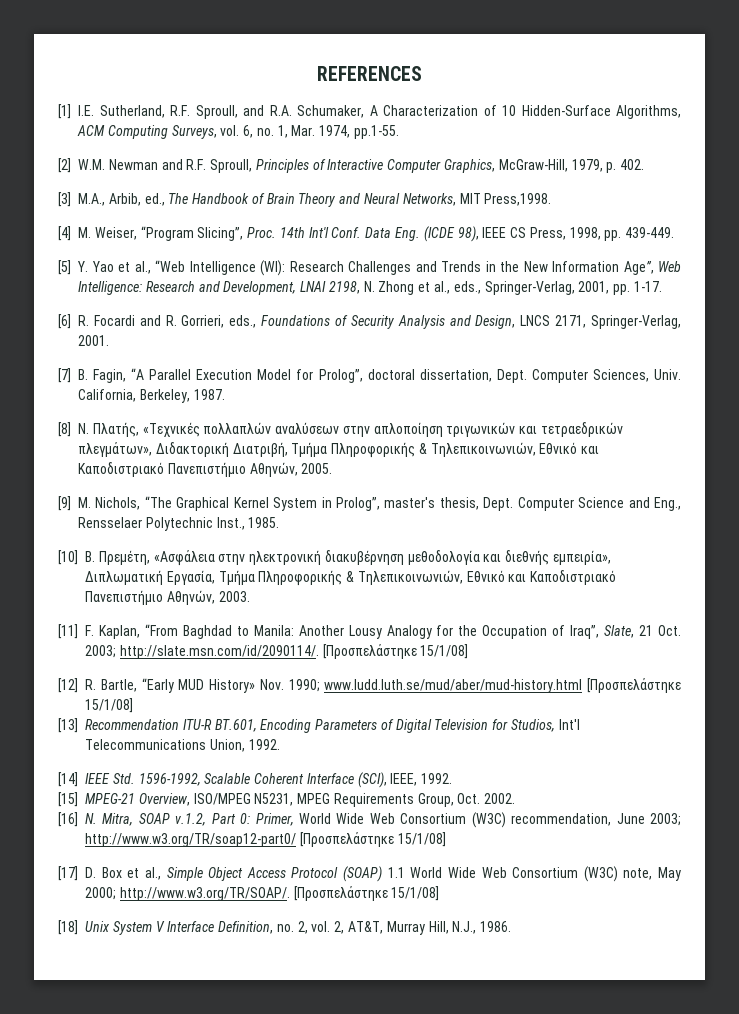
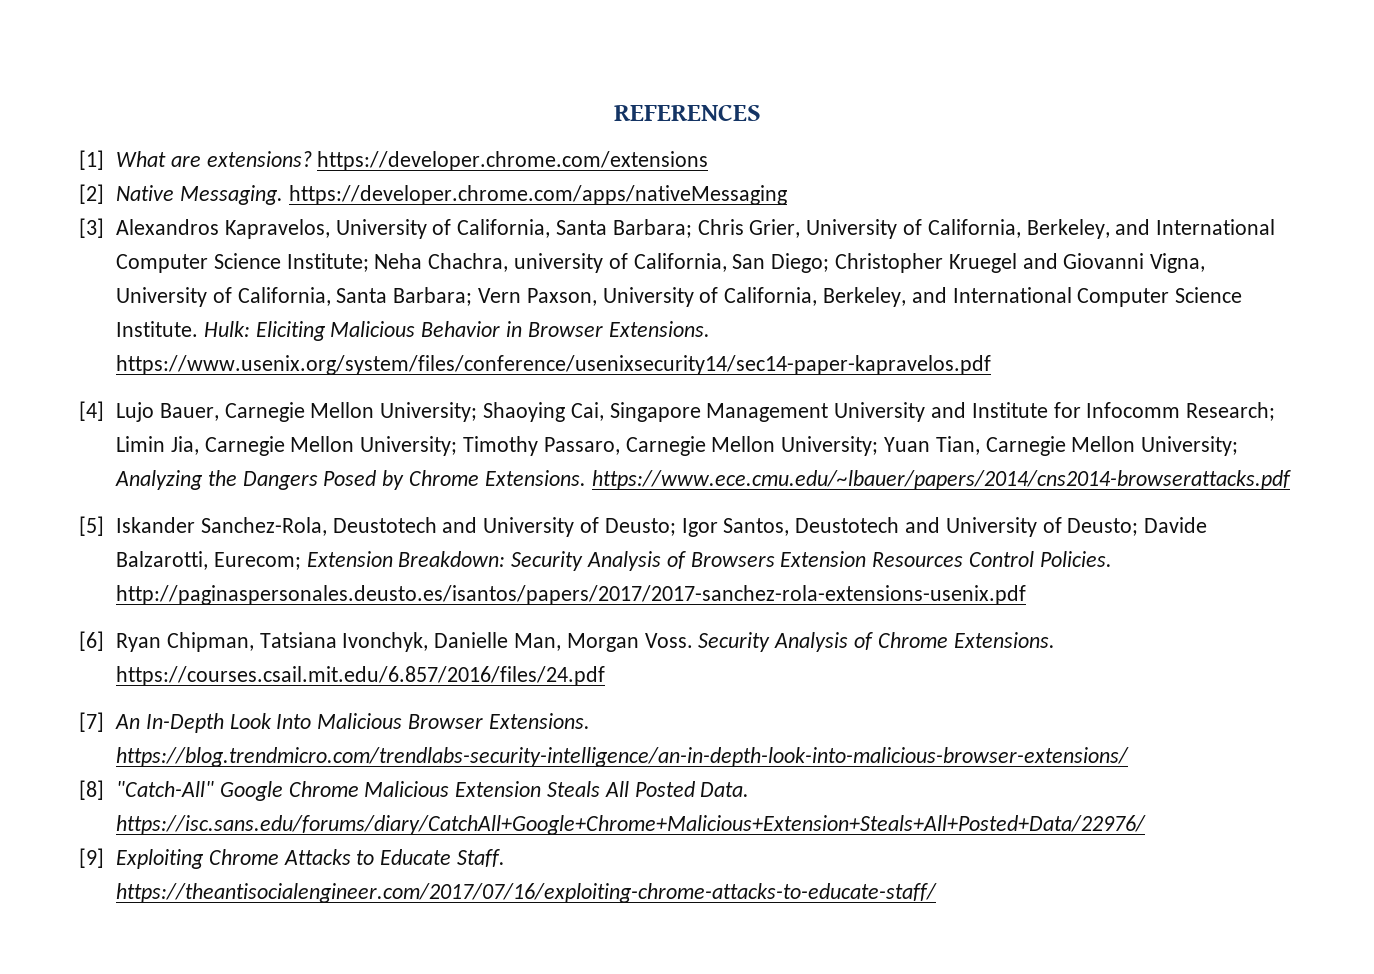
[78,105,681,119] [77,125,400,139] [58,158,645,173] [58,192,552,207] [58,226,675,242] [58,260,681,276] [78,281,662,295] [58,314,681,329] [78,335,109,346] [58,368,681,383] [78,389,225,403] [58,422,624,437] [78,442,600,458] [78,462,333,477] [58,496,682,511] [78,517,280,531] [58,550,612,566] [85,570,617,586] [85,590,250,605] [58,624,681,639] [85,644,469,659] [58,678,681,693] [85,698,133,713] [58,718,580,733] [85,739,280,752] [58,772,453,788] [58,792,516,807] [58,812,681,828] [85,832,446,847] [58,866,681,882] [85,886,440,901] [58,920,512,935] I.E. Sutherland, R.F. Sproull, and R.A. Schumaker, A Characterization of 10 Hidden-Surface Algorithms, ACM Computing Surveys, vol. 6, no. 1, Mar. 1974, pp.1-55. // [2] W.M. Newman and R.F. Sproull, Principles of Interactive Computer Graphics, McGraw-Hill, 1979, p. 402. // [3] M.A., Arbib, ed., The Handbook of Brain Theory and Neural Networks, MIT Press,1998. // [4] M. Weiser, “Program Slicing”, Proc. 14th Int'l Conf. Data Eng. (ICDE 98), IEEE CS Press, 1998, pp. 439-449. // [5] Y. Yao et al., “Web Intelligence (WI): Research Challenges and Trends in the New Information Age”, Web Intelligence: Research and Development, LNAI 2198, N. Zhong et al., eds., Springer-Verlag, 2001, pp. 1-17. // [6] R. Focardi and R. Gorrieri, eds., Foundations of Security Analysis and Design, LNCS 2171, Springer-Verlag, 2001. // [7] B. Fagin, “A Parallel Execution Model for Prolog”, doctoral dissertation, Dept. Computer Sciences, Univ. California, Berkeley, 1987. // [8] Ν. Πλατής, «Τεχνικές πολλαπλών αναλύσεων στην απλοποίηση τριγωνικών και τετραεδρικών πλεγμάτων», Διδακτορική Διατριβή, Τμήμα Πληροφορικής & Τηλεπικοινωνιών, Εθνικό και Καποδιστριακό Πανεπιστήμιο Αθηνών, 2005. // [9] M. Nichols, “The Graphical Kernel System in Prolog”, master's thesis, Dept. Computer Science and Eng., Rensselaer Polytechnic Inst., 1985. // [10] Β. Πρεμέτη, «Ασφάλεια στην ηλεκτρονική διακυβέρνηση μεθοδολογία και διεθνής εμπειρία», Διπλωματική Εργασία, Τμήμα Πληροφορικής & Τηλεπικοινωνιών, Εθνικό και Καποδιστριακό Πανεπιστήμιο Αθηνών, 2003. // [11] F. Kaplan, “From Baghdad to Manila: Another Lousy Analogy for the Occupation of Iraq”, Slate, 21 Oct. 2003; http://slate.msn.com/id/2090114/. [Προσπελάστηκε 15/1/08] // [12] R. Bartle, “Early MUD History» Nov. 1990; www.ludd.luth.se/mud/aber/mud-history.html [Προσπελάστηκε 15/1/08] // [13] Recommendation ITU-R BT.601, Encoding Parameters of Digital Television for Studios, Int'l Telecommunications Union, 1992. // [14] IEEE Std. 1596-1992, Scalable Coherent Interface (SCI), IEEE, 1992. // [15] MPEG-21 Overview, ISO/MPEG N5231, MPEG Requirements Group, Oct. 2002. // [16] N. Mitra, SOAP v.1.2, Part 0: Primer, World Wide Web Consortium (W3C) recommendation, June 2003; http://www.w3.org/TR/soap12-part0/ [Προσπελάστηκε 15/1/08] // [17] D. Box et al., Simple Object Access Protocol (SOAP) 1.1 World Wide Web Consortium (W3C) note, May 2000; http://www.w3.org/TR/SOAP/. [Προσπελάστηκε 15/1/08] // [18] Unix System V Interface Definition, no. 2, vol. 2, AT&T, Murray Hill, N.J., 1986. -> [115,151,709,171] [79,184,787,205] [79,218,1276,239] [115,253,1206,273] [115,287,1243,307] [115,321,710,341] [115,355,991,375] [79,401,1276,422] [115,436,1239,456] [114,470,1291,490] [79,516,1208,537] [115,551,1112,571] [115,585,1026,605] [79,631,1055,652] [115,666,605,686] [79,712,590,733] [115,747,1129,767] [79,780,750,801] [115,815,1146,835] [79,848,505,869] [115,883,937,903] What are extensions? https://developer.chrome.com/extensions // [2] Native Messaging. https://developer.chrome.com/apps/nativeMessaging // [3] Alexandros Kapravelos, University of California, Santa Barbara; Chris Grier, University of California, Berkeley, and International Computer Science Institute; Neha Chachra, university of California, San Diego; Christopher Kruegel and Giovanni Vigna, University of California, Santa Barbara; Vern Paxson, University of California, Berkeley, and International Computer Science Institute. Hulk: Eliciting Malicious Behavior in Browser Extensions. https://www.usenix.org/system/files/conference/usenixsecurity14/sec14-paper-kapravelos.pdf // [4] Lujo Bauer, Carnegie Mellon University; Shaoying Cai, Singapore Management University and Institute for Infocomm Research; Limin Jia, Carnegie Mellon University; Timothy Passaro, Carnegie Mellon University; Yuan Tian, Carnegie Mellon University; Analyzing the Dangers Posed by Chrome Extensions. https://www.ece.cmu.edu/~lbauer/papers/2014/cns2014-browserattacks.pdf // [5] Iskander Sanchez-Rola, Deustotech and University of Deusto; Igor Santos, Deustotech and University of Deusto; Davide Balzarotti, Eurecom; Extension Breakdown: Security Analysis of Browsers Extension Resources Control Policies. http://paginaspersonales.deusto.es/isantos/papers/2017/2017-sanchez-rola-extensions-usenix.pdf // [6] Ryan Chipman, Tatsiana Ivonchyk, Danielle Man, Morgan Voss. Security Analysis of Chrome Extensions. https://courses.csail.mit.edu/6.857/2016/files/24.pdf // [7] An In-Depth Look Into Malicious Browser Extensions. https://blog.trendmicro.com/trendlabs-security-intelligence/an-in-depth-look-into-malicious-browser-extensions/ // [8] "Catch-All" Google Chrome Malicious Extension Steals All Posted Data. https://isc.sans.edu/forums/diary/CatchAll+Google+Chrome+Malicious+Extension+Steals+All+Posted+Data/22976/ // [9] Exploiting Chrome Attacks to Educate Staff. https://theantisocialengineer.com/2017/07/16/exploiting-chrome-attacks-to-educate-staff/

